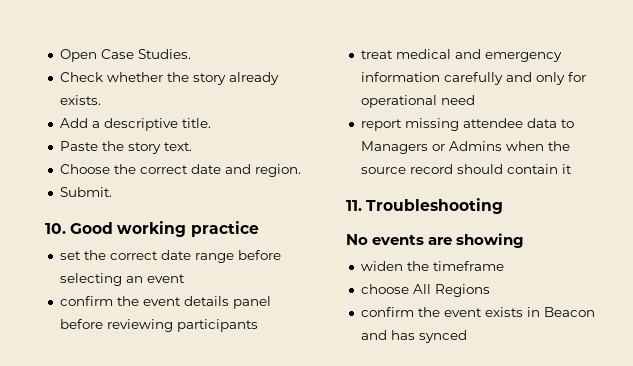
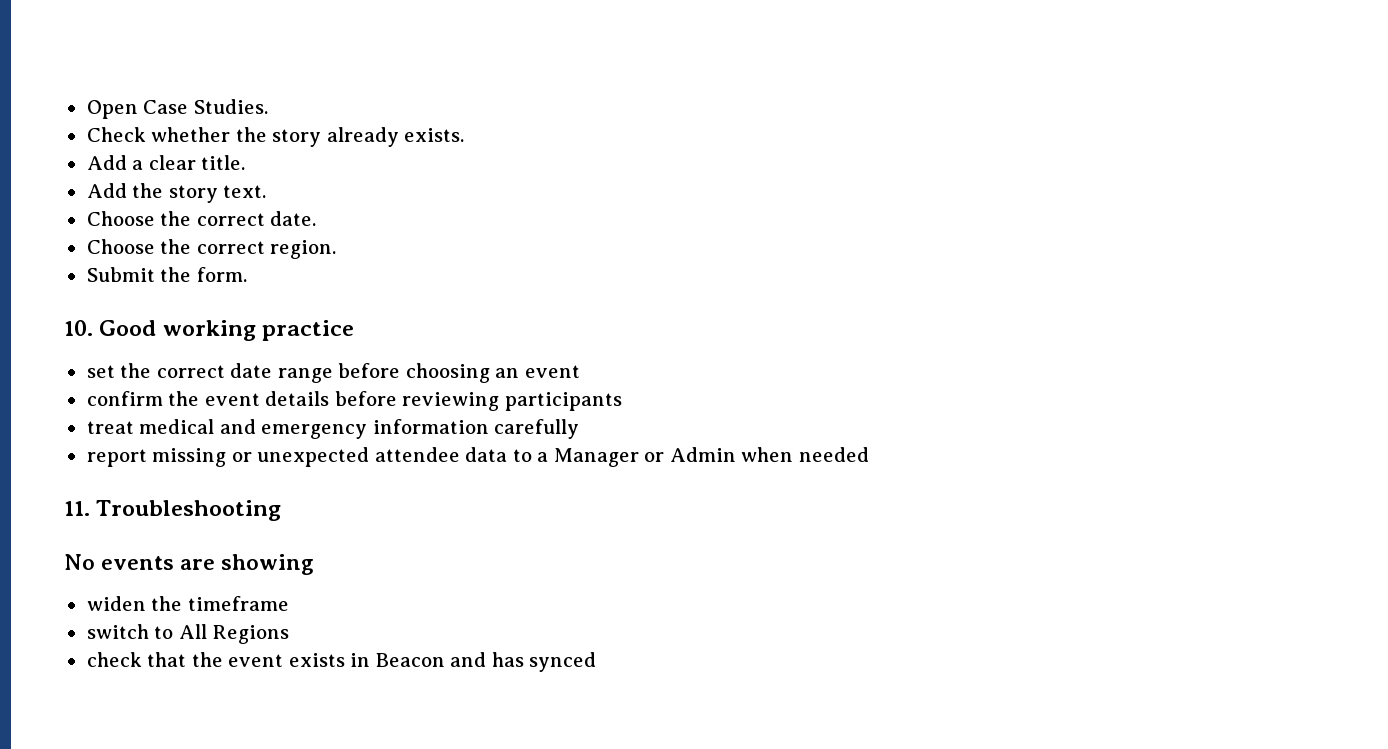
[103,118,178,131] descriptive -> [148,155,196,170] clear
[59,141,98,151] Paste -> [86,183,127,198] Add
[190,164,301,177] [59,187,112,197] date and region. // Submit. -> [270,211,317,226] [86,239,337,259] [86,267,247,282] date. // Choose the correct region. // Submit the form.
[59,273,122,286] selecting -> [405,363,490,383] choosing
[232,296,271,309] panel -> (330, 398) none
[505,72,586,85] [360,95,475,108] and only for operational need -> (580, 429) none
(459, 124) none -> [231,447,370,467] or unexpected
[360,141,570,154] [360,164,572,174] Managers or Admins when the source record should contain it -> [537,447,869,467] a Manager or Admin when needed
[360,284,409,294] choose -> [86,624,174,639] switch to
[360,307,414,317] confirm -> [86,652,187,667] check that

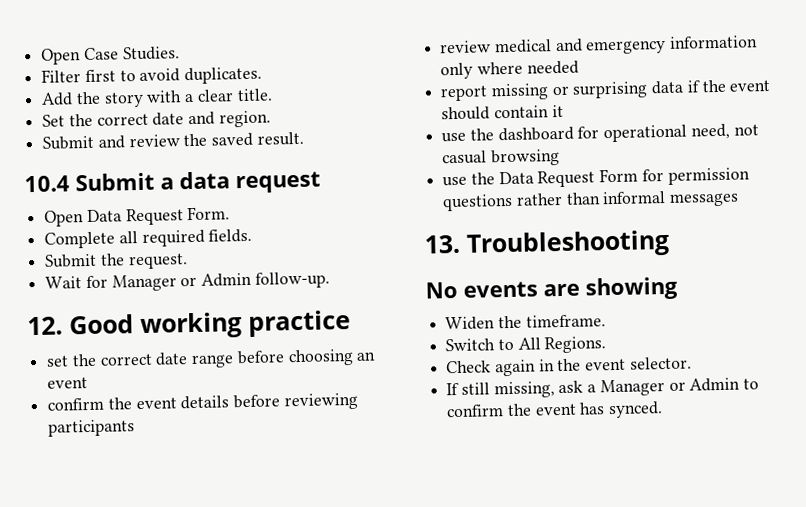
[86,127,465,147] [86,155,246,170] [86,183,267,203] [86,211,317,226] [86,239,337,259] [86,267,247,282] [64,320,93,336] Check whether the story already exists. // Add a clear title. // Add the story text. // Choose the correct date. // Choose the correct region. // Submit the form. // 10. -> [41,66,263,85] [41,88,273,108] [42,110,271,128] [42,131,304,150] [24,171,321,194] [44,206,231,227] [44,228,253,249] [44,253,188,270] [45,271,330,292] [27,316,63,336] Filter first to avoid duplicates. // Add the story with a clear title. // Set the correct date and region. // Submit and review the saved result. // 10.4 Submit a data request // Open Data Request Form. // Complete all required fields. // Submit the request. // Wait for Manager or Admin follow-up. // 12.
[86,421,134,434] treat -> [439,40,492,54] review
[494,419,580,439] carefully -> [440,60,579,80] only where needed
[257,447,869,467] [64,501,90,516] unexpected attendee data to a Manager or Admin when needed // 11. -> [572,79,771,99] [441,104,564,121] [441,123,759,143] [442,149,560,167] [442,167,750,188] [442,190,740,212] [424,234,460,254] surprising data if the event should contain it // use the dashboard for operational need, not casual browsing // use the Data Request Form for permission questions rather than informal messages // 13.
[86,596,289,611] [86,624,290,644] [86,652,597,672] widen the timeframe // switch to All Regions // check that the event exists in Beacon and has synced -> [445,314,606,331] [445,336,607,354] [446,356,692,377] [446,377,760,399] [446,401,664,419] Widen the timeframe. // Switch to All Regions. // Check again in the event selector. // If still missing, ask a Manager or Admin to confirm the event has synced.

